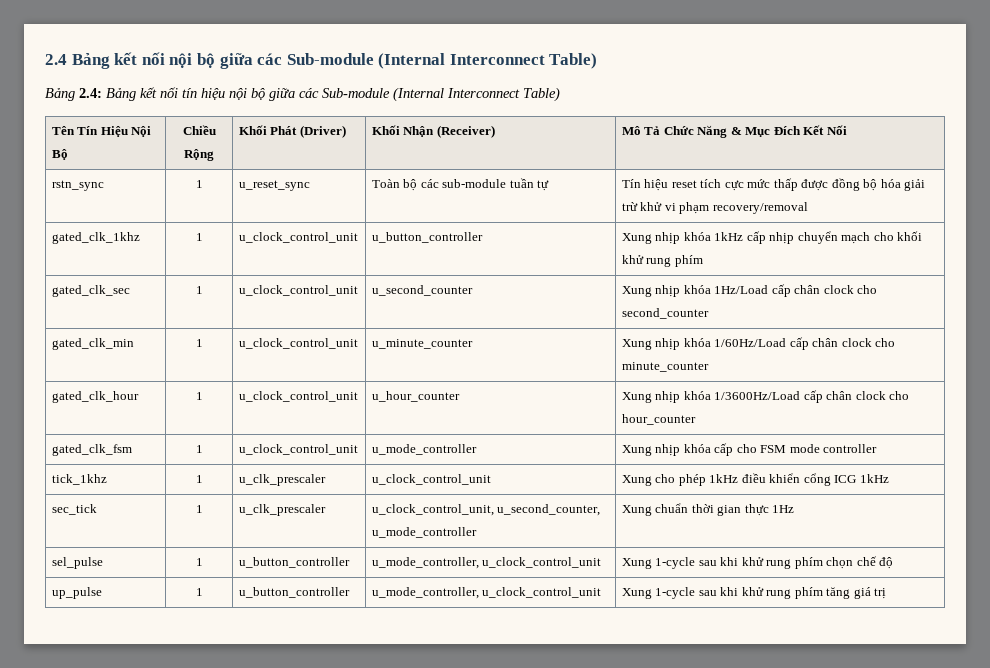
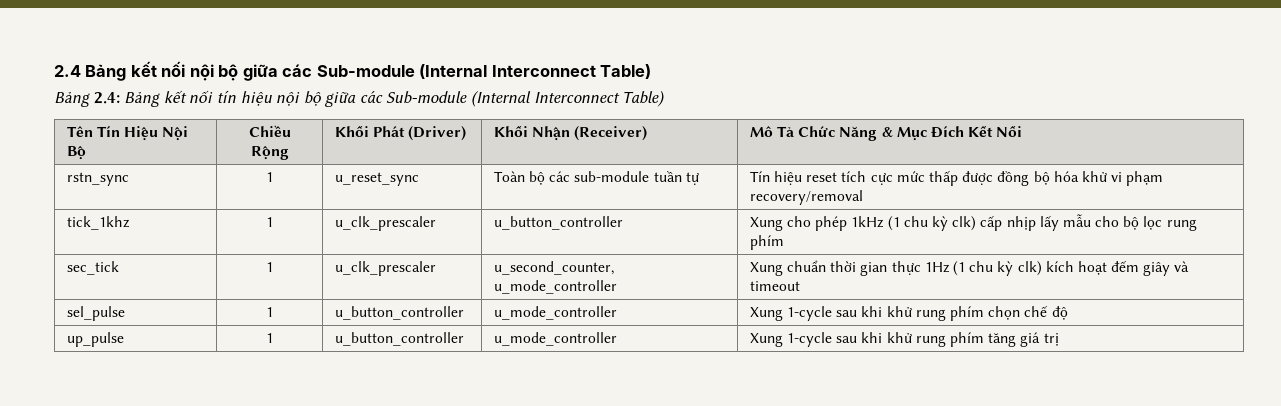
[904,179,926,191] [621,202,638,211] giải trừ -> (1079, 176) none
[51,232,140,244] [195,233,203,241] [238,232,358,243] [371,232,483,243] [621,231,923,244] [621,255,703,267] [51,285,130,297] [195,286,203,294] [238,285,358,296] [371,285,473,296] [621,284,878,297] [621,308,709,319] [51,338,134,350] [195,339,203,347] [238,338,358,349] [371,339,473,349] [621,337,896,350] [621,362,709,372] [51,391,139,403] [195,392,203,400] [238,391,358,402] [371,391,460,402] [621,390,910,403] [621,414,696,425] [51,444,132,456] [195,445,203,453] [238,444,358,455] [371,444,477,455] [621,443,878,456] // gated_clk_1khz | 1 | u_clock_control_unit | u_button_controller | Xung nhịp khóa 1kHz cấp nhịp chuyển mạch cho khối khử rung phím // gated_clk_sec | 1 | u_clock_control_unit | u_second_counter | Xung nhịp khóa 1Hz/Load cấp chân clock cho second_counter // gated_clk_min | 1 | u_clock_control_unit | u_minute_counter | Xung nhịp khóa 1/60Hz/Load cấp chân clock cho minute_counter // gated_clk_hour | 1 | u_clock_control_unit | u_hour_counter | Xung nhịp khóa 1/3600Hz/Load cấp chân clock cho hour_counter // gated_clk_fsm | 1 | u_clock_control_unit | u_mode_controller | Xung nhịp khóa cấp cho FSM mode controller -> (863, 197) none
[371,474,491,485] u_clock_control_unit -> [493,216,623,230] u_button_controller
[741,473,889,486] điều khiển cổng ICG 1kHz -> [887,214,1197,231] [749,235,784,250] (1 chu kỳ clk) cấp nhịp lấy mẫu cho bộ lọc rung phím
[371,504,494,516] u_clock_control_unit, -> (436, 268) none
(795, 509) none -> [952,260,1190,276] [749,281,800,291] (1 chu kỳ clk) kích hoạt đếm giây và timeout
[371,557,602,569] u_mode_controller, u_clock_control_unit -> [493,306,617,320] u_mode_controller
[371,587,602,599] u_mode_controller, u_clock_control_unit -> [493,332,617,346] u_mode_controller

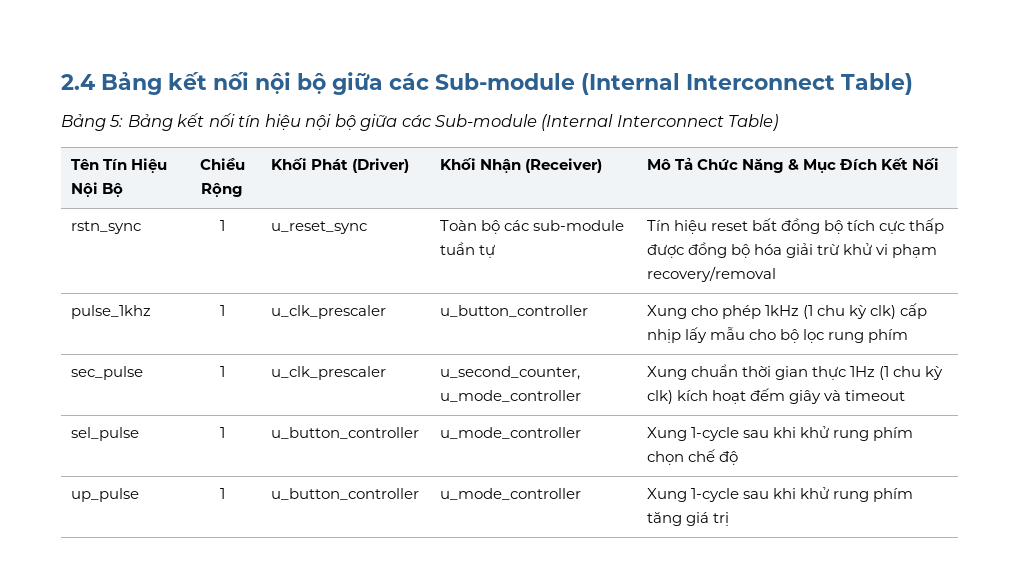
[93,92,120,104] 2.4: -> [109,115,124,127] 5:
(838, 177) none -> [752,218,844,234] bất đồng bộ
[896,171,925,182] mức -> (906, 227) none
(1079, 176) none -> [786,243,840,258] giải trừ
[66,216,130,230] tick_1khz -> [70,305,151,319] pulse_1khz
[66,261,119,275] sec_tick -> [70,366,143,380] sec_pulse

